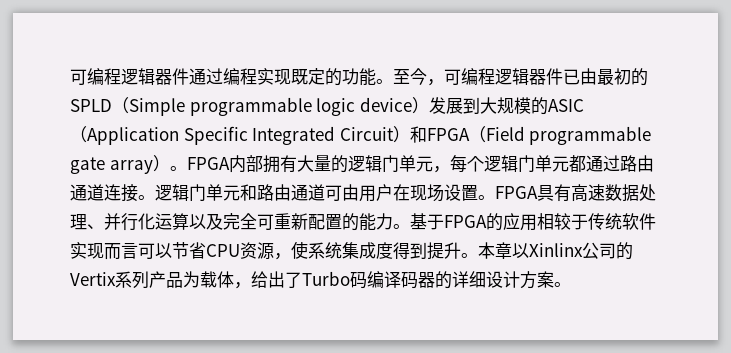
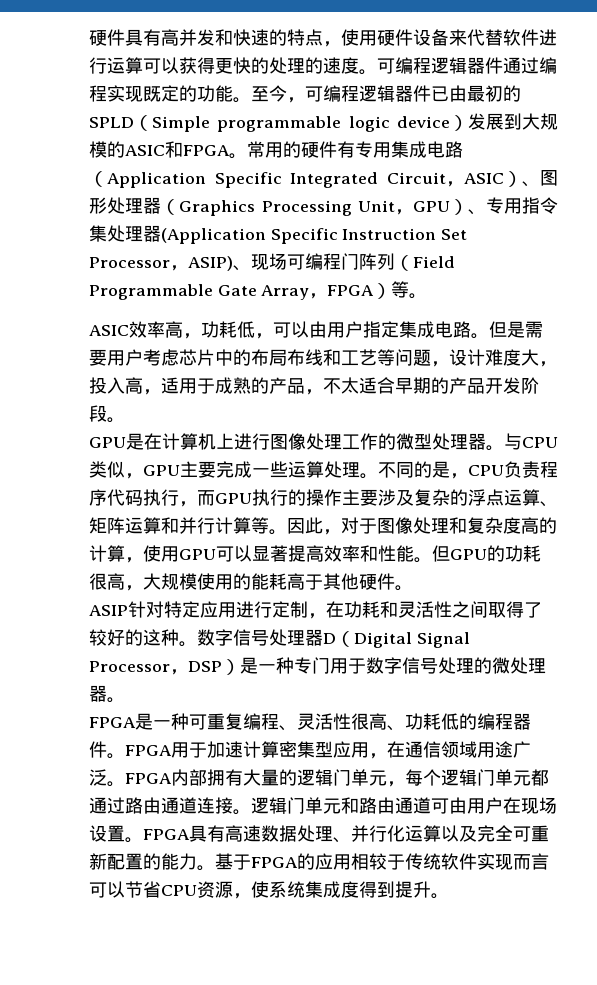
(70, 77) none -> [89,29,557,47] [89,57,377,75] 硬件具有高并发和快速的特点，使用硬件设备来代替软件进行运算可以获得更快的处理的速度。
(584, 105) none -> [165,141,463,159] 和FPGA。常用的硬件有专用集成电路
[392,126,652,145] [70,155,170,174] ）和FPGA（Field programmable gate array） -> [446,170,558,187] [89,197,558,216] [89,225,468,244] [89,253,455,271] [89,281,428,300] [89,321,543,339] [89,349,557,367] [89,377,539,395] [89,405,125,423] [89,433,558,451] [89,461,558,479] [89,489,558,507] [89,517,557,535] [89,545,541,563] [89,573,413,591] [89,601,542,619] [89,629,470,648] [89,657,546,675] [89,685,125,703] [89,713,531,731] [89,741,531,759] [89,769,107,786] ，ASIC）、图形处理器（Graphics Processing Unit，GPU）、专用指令集处理器(Application Specific Instruction Set Processor，ASIP)、现场可编程门阵列（Field Programmable Gate Array，FPGA）等。 // ASIC效率高，功耗低，可以由用户指定集成电路。但是需要用户考虑芯片中的布局布线和工艺等问题，设计难度大，投入高，适用于成熟的产品，不太适合早期的产品开发阶段。 // GPU是在计算机上进行图像处理工作的微型处理器。与CPU类似，GPU主要完成一些运算处理。不同的是，CPU负责程序代码执行，而GPU执行的操作主要涉及复杂的浮点运算、矩阵运算和并行计算等。因此，对于图像处理和复杂度高的计算，使用GPU可以显著提高效率和性能。但GPU的功耗很高，大规模使用的能耗高于其他硬件。 // ASIP针对特定应用进行定制，在功耗和灵活性之间取得了较好的这种。数字信号处理器D（Digital Signal Processor，DSP）是一种专门用于数字信号处理的微处理器。 // FPGA是一种可重复编程、灵活性很高、功耗低的编程器件。FPGA用于加速计算密集型应用，在通信领域用途广泛
[478,242,633,260] [70,271,571,289] 本章以Xinlinx公司的Vertix系列产品为载体，给出了Turbo码编译码器的详细设计方案。 -> (449, 896) none

